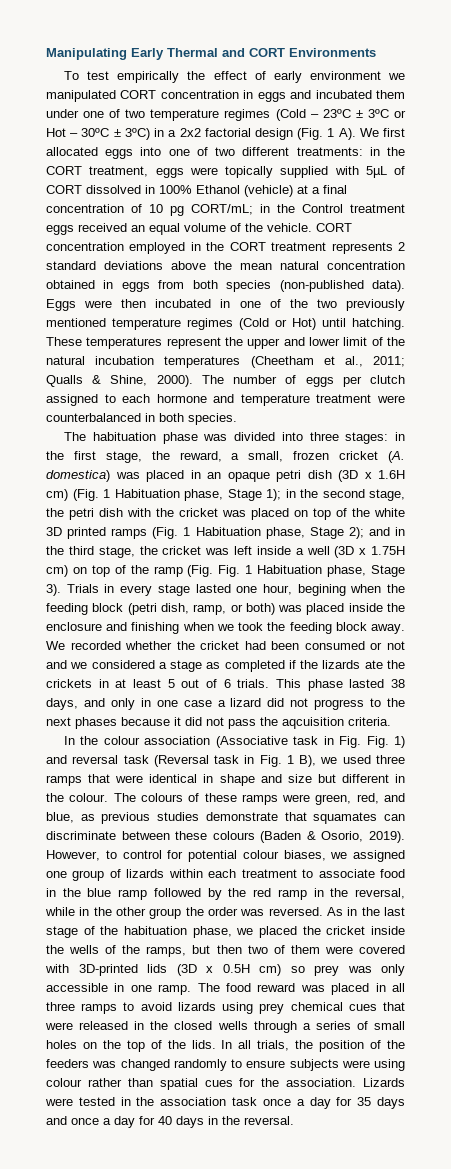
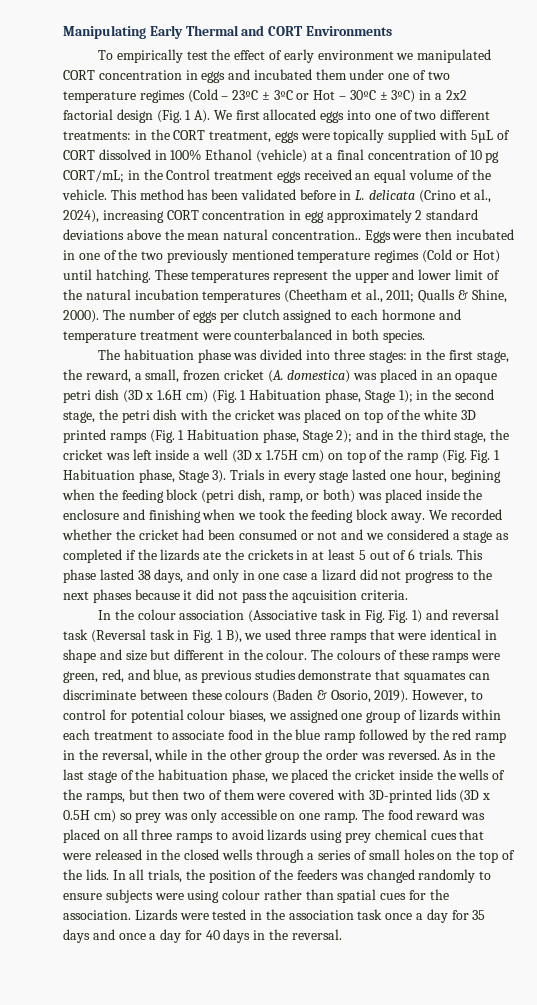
[87,71,180,83] test empirically -> [116,49,208,63] empirically test
[316,223,352,232] [46,242,393,254] CORT concentration employed in the CORT treatment represents -> [110,189,492,203] [63,209,412,223] This method has been validated before in L. delicata (Crino et al., 2024), increasing CORT concentration in egg approximately
[327,261,405,270] [46,280,405,292] concentration obtained in eggs from both species (non-published data). -> [271,230,361,240] concentration..
[114,983,125,992] in -> [280,813,296,820] on
[375,983,386,992] in -> [103,833,119,840] on

